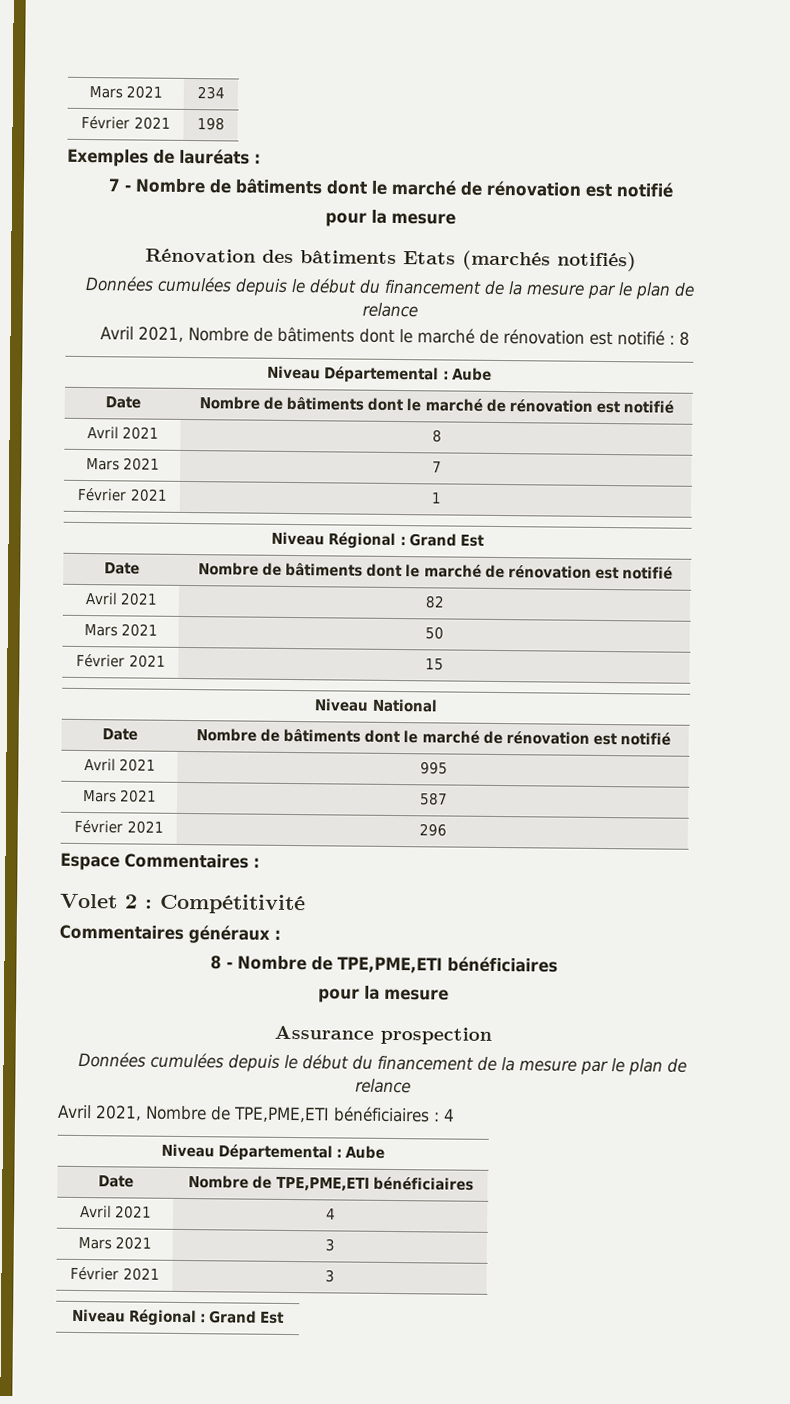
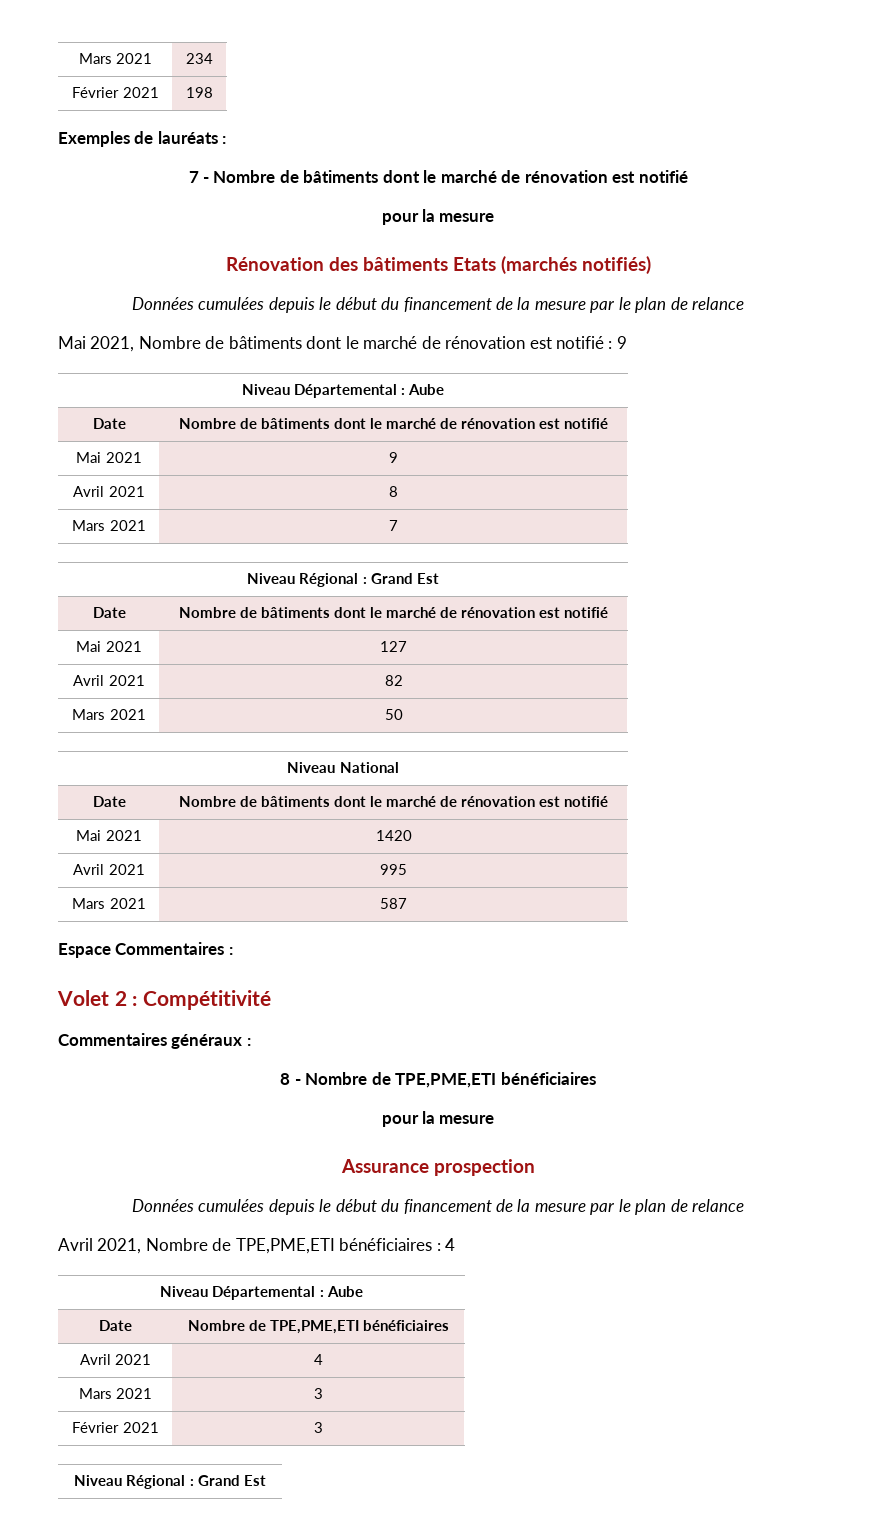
[99,326,134,340] Avril -> [58,336,86,349] Mai
[678,331,690,346] 8 -> [616,336,627,349] 9
(674, 407) none -> [76,452,142,463] [389,452,399,463] // Mai 2021 | 9
[77,487,168,502] [430,492,442,504] // Février 2021 | 1 -> (399, 525) none
(673, 573) none -> [76,641,142,652] [380,641,408,652] // Mai 2021 | 127
[76,653,166,668] [425,658,444,671] // Février 2021 | 15 -> (403, 714) none
(671, 739) none -> [76,830,142,841] [375,830,412,841] // Mai 2021 | 1420
[74,819,164,834] [418,823,447,837] // Février 2021 | 296 -> (408, 903) none

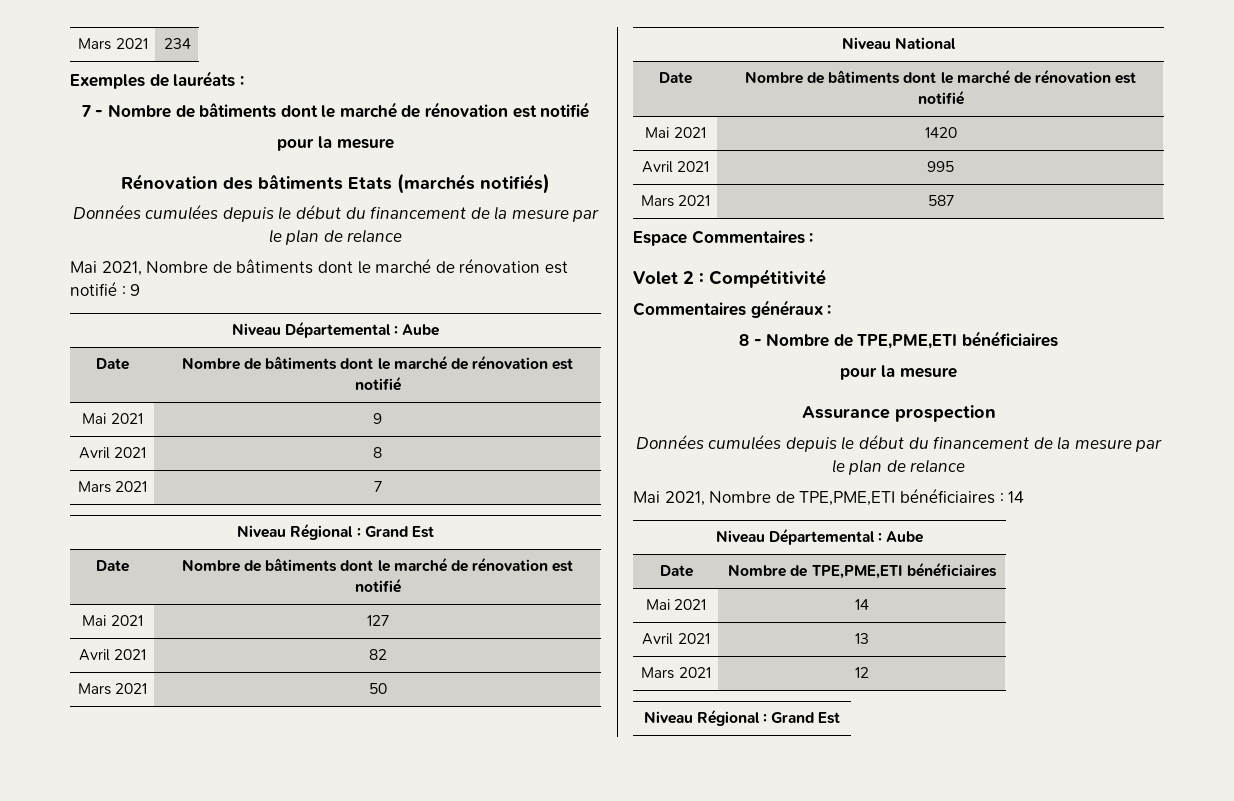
[72,87,159,98] [186,87,213,98] // Février 2021 | 198 -> (191, 43) none
[58,1238,93,1251] Avril -> [633,491,660,503] Mai
[445,1238,456,1251] 4 -> [1008,491,1025,503] 14
[79,1354,152,1365] [314,1354,323,1365] [78,1388,153,1399] [314,1388,323,1399] [72,1422,159,1433] [314,1422,323,1433] // Avril 2021 | 4 // Mars 2021 | 3 // Février 2021 | 3 -> [645,599,707,610] [855,599,869,610] [642,633,710,645] [855,633,869,644] [641,667,711,679] [855,667,869,678] // Mai 2021 | 14 // Avril 2021 | 13 // Mars 2021 | 12

